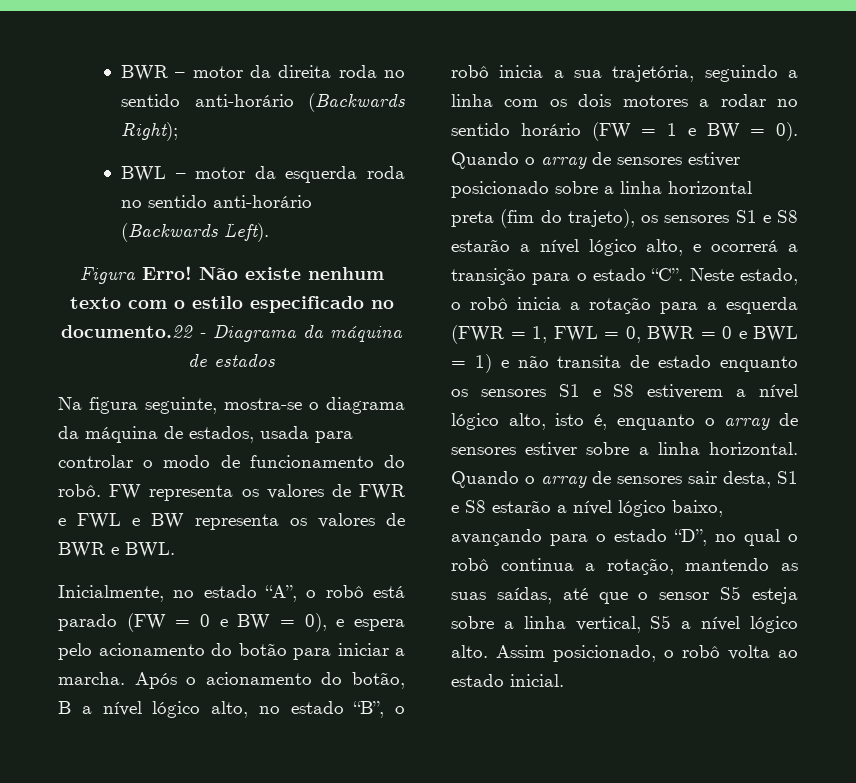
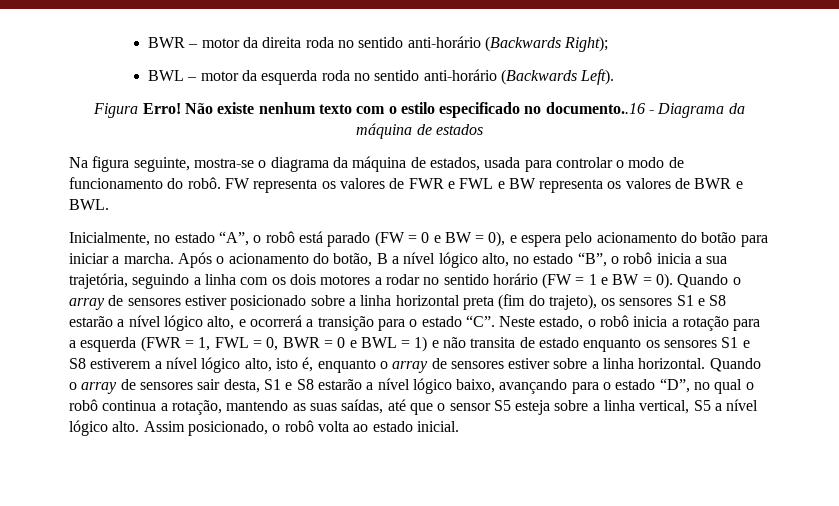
[61,325,193,338] documento.22 -> [545,102,645,114] documento..16

